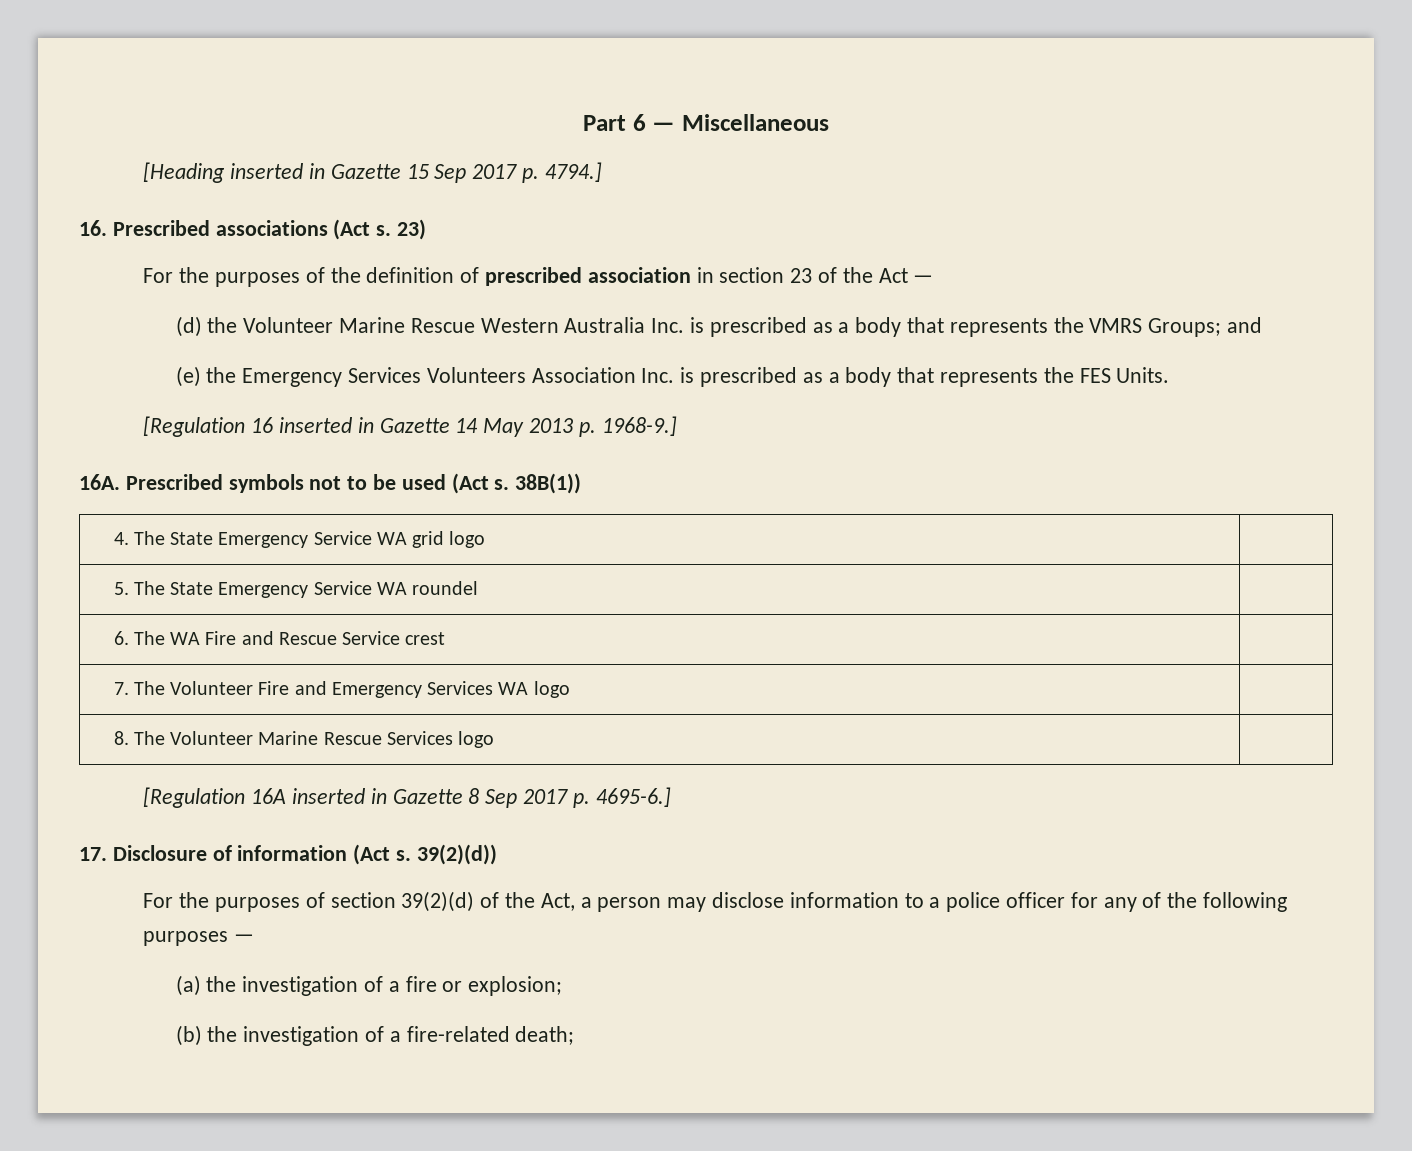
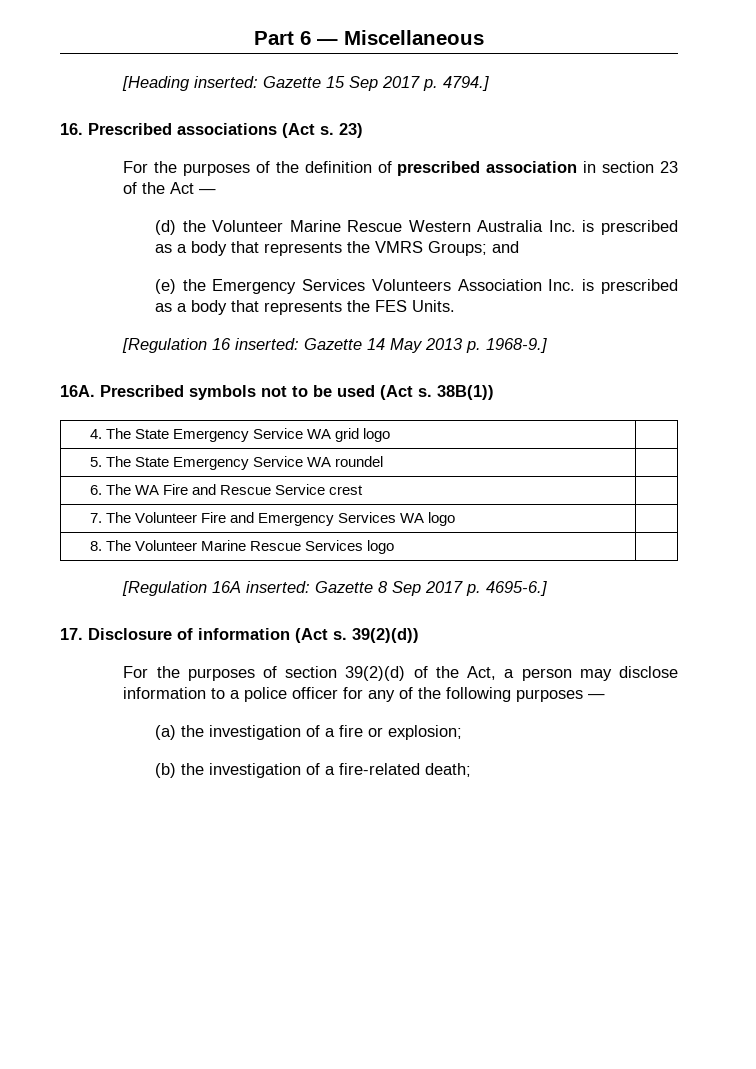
[230,163,325,179] inserted in -> [194,76,259,88] inserted:
[278,417,374,433] inserted in -> [235,338,300,350] inserted:
[291,788,387,804] inserted in -> [246,581,311,593] inserted:

